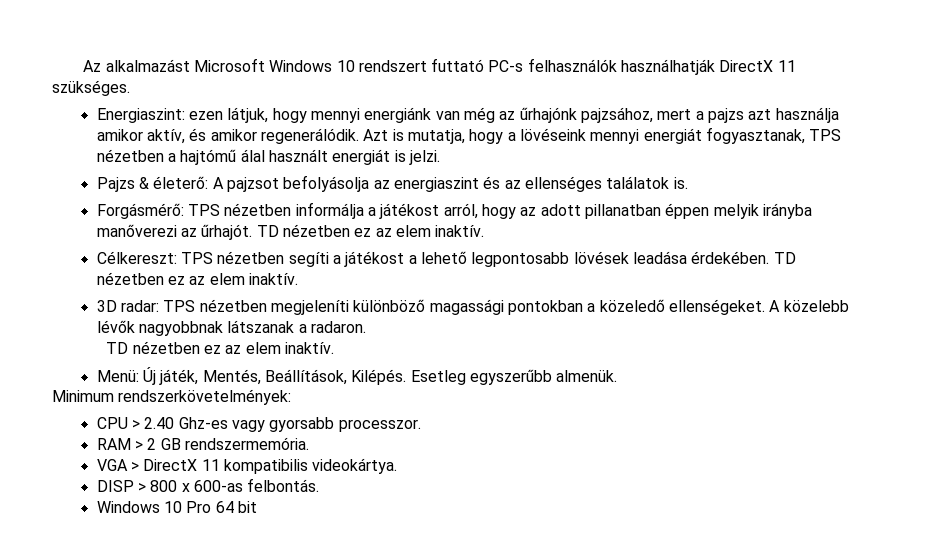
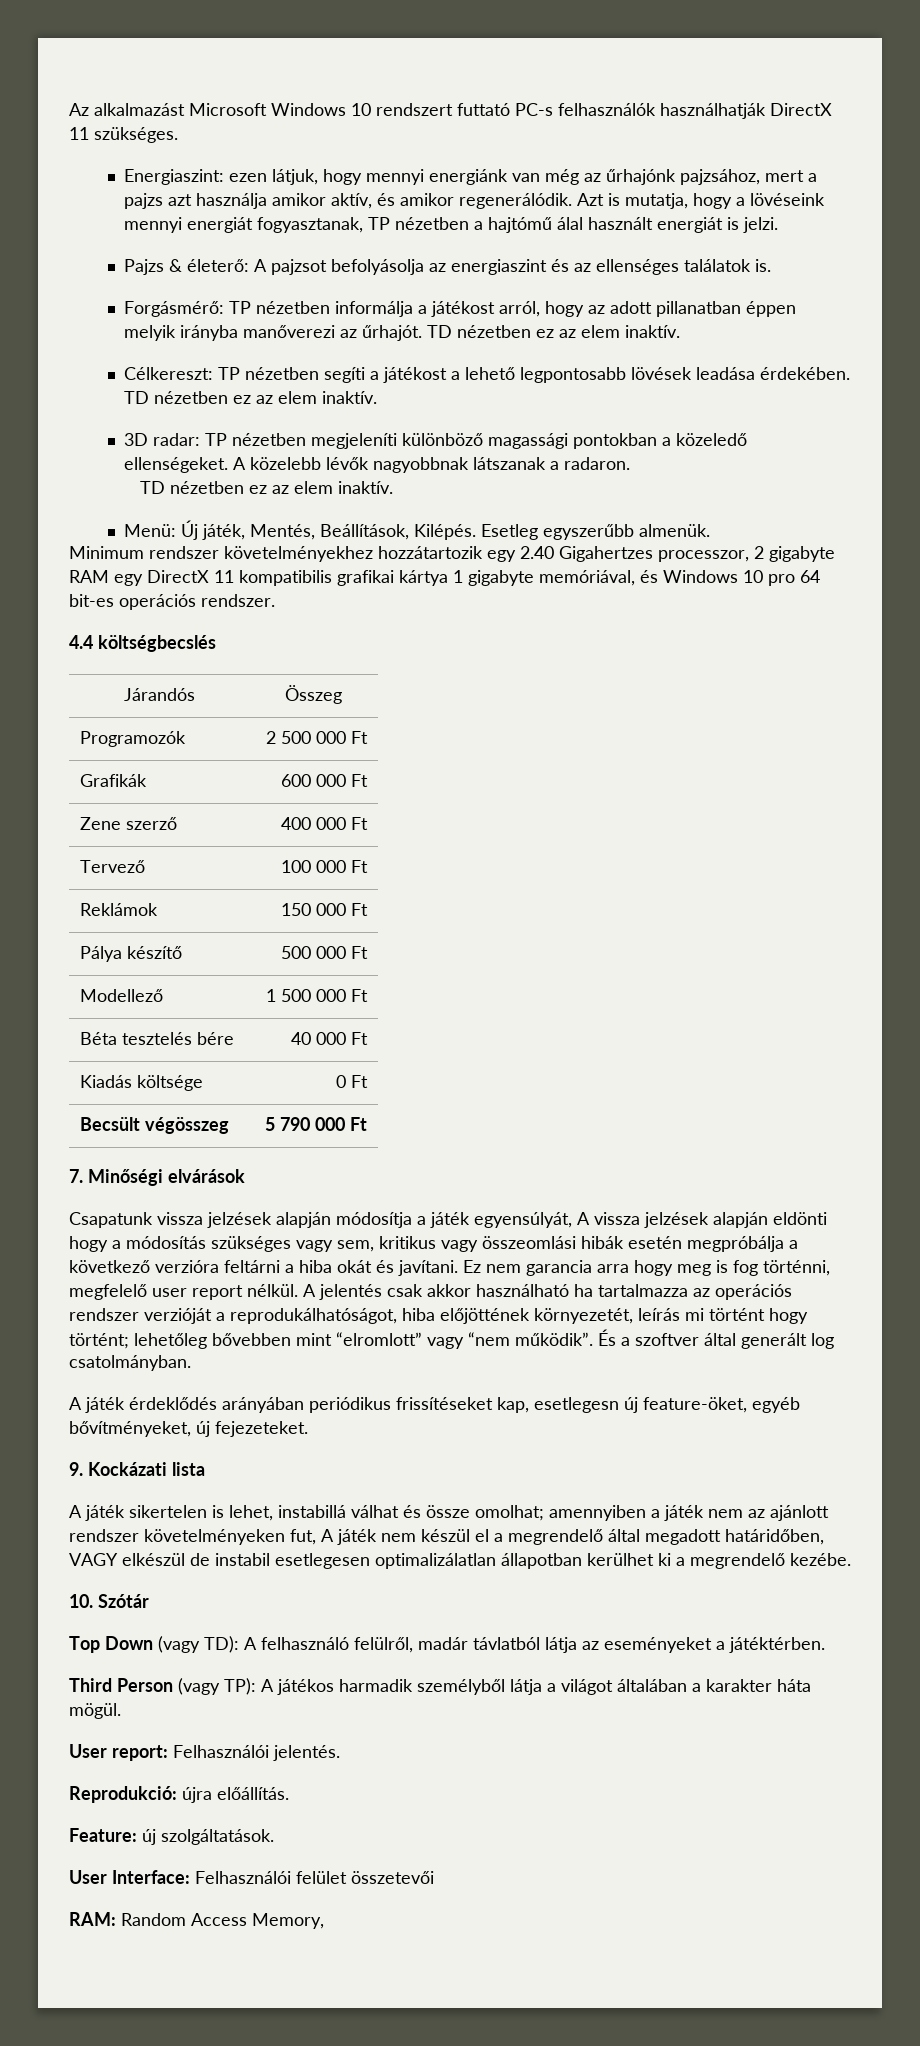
[809,129,842,141] TPS -> [368,217,391,230] TP
[188,204,221,216] TPS -> [229,301,252,314] TP
[181,252,214,264] TPS -> [218,367,241,380] TP
[163,300,196,312] TPS -> [205,433,228,446] TP
[118,389,292,405] [96,417,421,432] [96,437,310,450] [96,458,398,474] [96,478,320,492] [96,501,258,513] rendszerkövetelmények: // CPU > 2.40 Ghz-es vagy gyorsabb processzor. // RAM > 2 GB rendszermemória. // VGA > DirectX 11 kompatibilis videokártya. // DISP > 800 x 600-as felbontás. // Windows 10 Pro 64 bit -> [149,546,835,562] [69,570,820,586] [69,594,275,610] [69,635,216,652] [123,688,195,701] [284,685,342,704] [80,731,187,747] [265,731,368,744] [80,774,148,787] [280,774,368,787] [80,817,178,830] [280,817,368,830] [80,860,146,873] [280,860,368,873] [80,903,159,916] [280,903,368,916] [80,946,183,962] [280,946,368,959] [80,989,164,1002] [265,989,368,1002] [80,1032,235,1045] [290,1032,368,1045] [80,1075,204,1091] [335,1075,368,1088] [80,1117,230,1134] [264,1117,367,1131] [69,1169,245,1186] [69,1212,827,1228] [69,1236,798,1252] [69,1260,830,1276] [69,1284,792,1300] [69,1308,808,1324] [69,1329,834,1349] [69,1355,191,1371] [69,1397,800,1413] [69,1421,308,1437] [69,1462,205,1476] [69,1505,829,1521] [69,1529,824,1545] [69,1553,851,1569] [69,1594,149,1608] [69,1636,825,1653] [69,1678,811,1695] [69,1703,121,1719] [69,1744,340,1761] [69,1786,289,1803] [69,1828,274,1845] [69,1870,434,1884] [69,1912,324,1929] rendszer követelményekhez hozzátartozik egy 2.40 Gigahertzes processzor, 2 gigabyte RAM egy DirectX 11 kompatibilis grafikai kártya 1 gigabyte memóriával, és Windows 10 pro 64 bit-es operációs rendszer. // 4.4 költségbecslés // Járandós | Összeg // Programozók | 2 500 000 Ft // Grafikák | 600 000 Ft // Zene szerző | 400 000 Ft // Tervező | 100 000 Ft // Reklámok | 150 000 Ft // Pálya készítő | 500 000 Ft // Modellező | 1 500 000 Ft // Béta tesztelés bére | 40 000 Ft // Kiadás költsége | 0 Ft // Becsült végösszeg | 5 790 000 Ft // 7. Minőségi elvárások // Csapatunk vissza jelzések alapján módosítja a játék egyensúlyát, A vissza jelzések alapján eldönti hogy a módosítás szükséges vagy sem, kritikus vagy összeomlási hibák esetén megpróbálja a következő verzióra feltárni a hiba okát és javítani. Ez nem garancia arra hogy meg is fog történni, megfelelő user report nélkül. A jelentés csak akkor használható ha tartalmazza az operációs rendszer verzióját a reprodukálhatóságot, hiba előjöttének környezetét, leírás mi történt hogy történt; lehetőleg bővebben mint “elromlott” vagy “nem működik”. És a szoftver által generált log csatolmányban. // A játék érdeklődés arányában periódikus frissítéseket kap, esetlegesn új feature-öket, egyéb bővítményeket, új fejezeteket. // 9. Kockázati lista // A játék sikertelen is lehet, instabillá válhat és össze omolhat; amennyiben a játék nem az ajánlott rendszer követelményeken fut, A játék nem készül el a megrendelő által megadott határidőben, VAGY elkészül de instabil esetlegesen optimalizálatlan állapotban kerülhet ki a megrendelő kezébe. // 10. Szótár // Top Down (vagy TD): A felhasználó felülről, madár távlatból látja az eseményeket a játéktérben. // Third Person (vagy TP): A játékos harmadik személyből látja a világot általában a karakter háta mögül. // User report: Felhasználói jelentés. // Reprodukció: újra előállítás. // Feature: új szolgáltatások. // User Interface: Felhasználói felület összetevői // RAM: Random Access Memory,

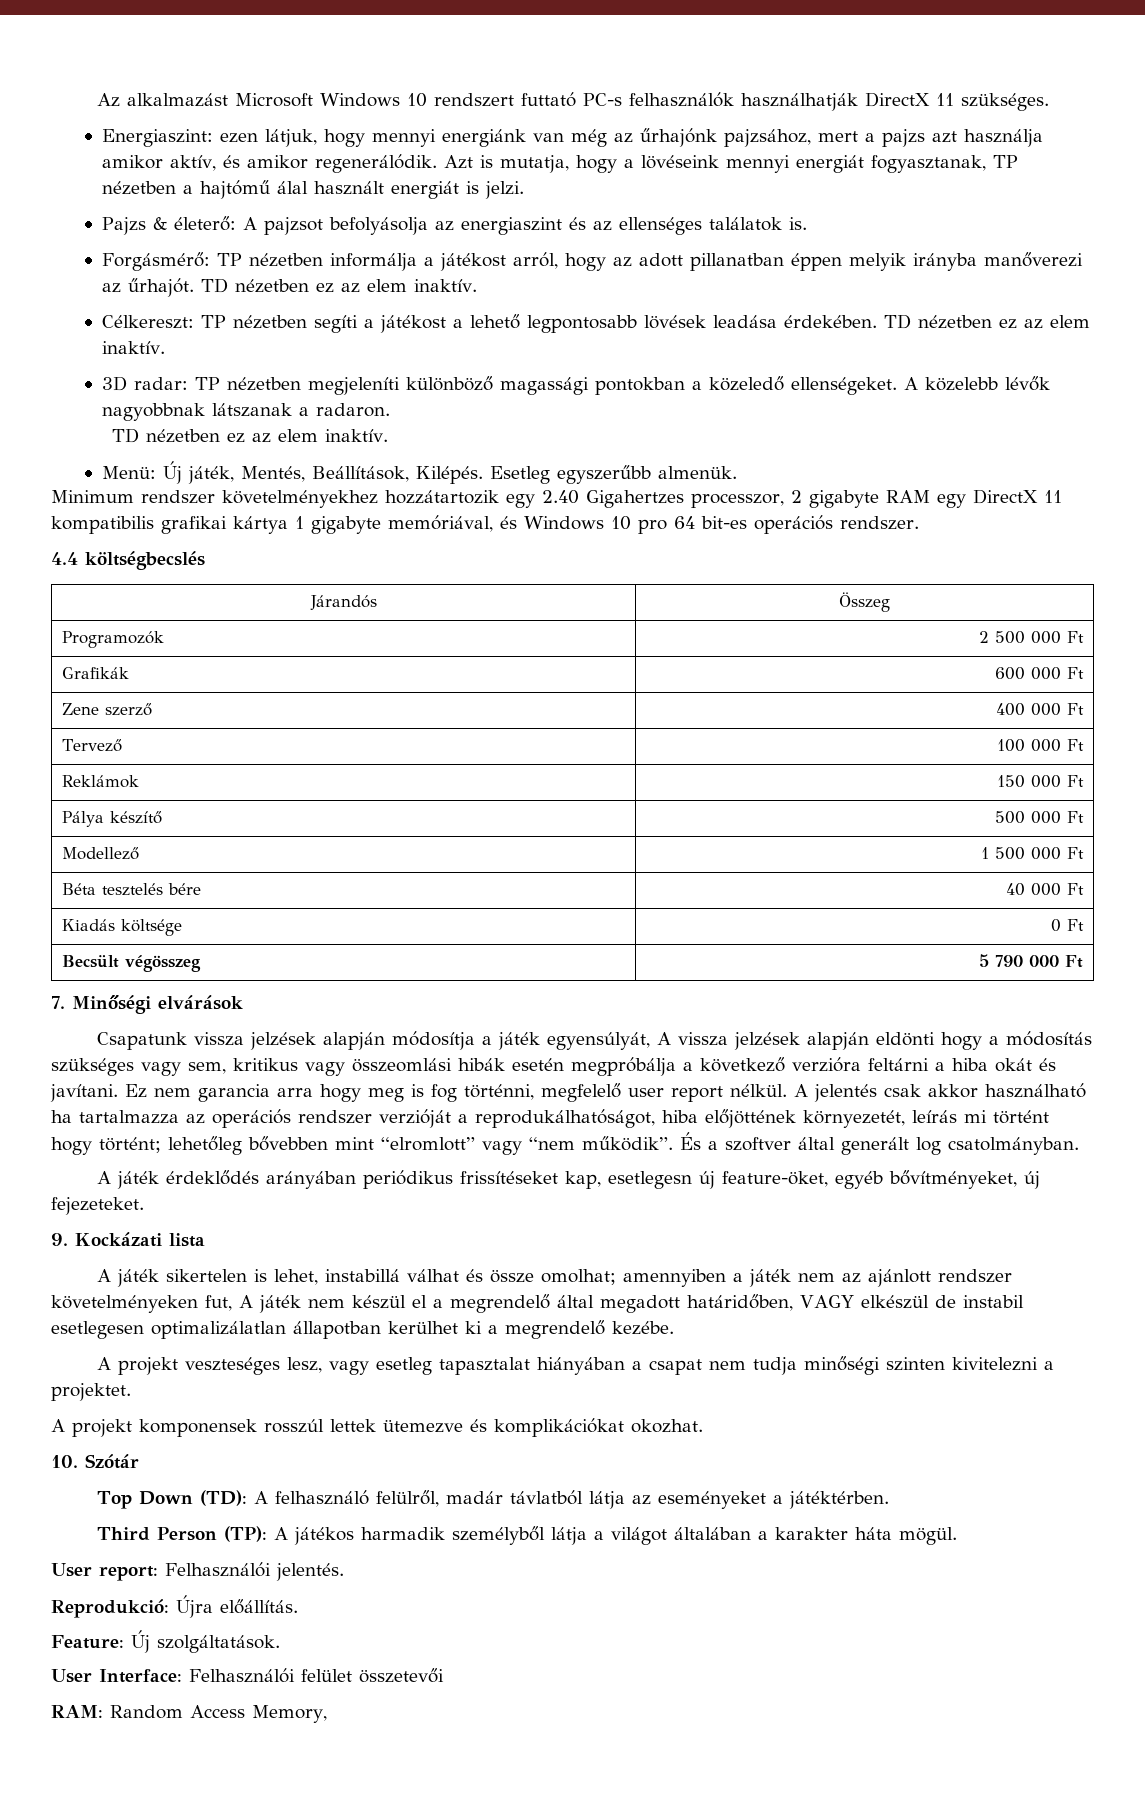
(851, 1559) none -> [96,1356,1054,1375] [51,1383,131,1401] [51,1418,703,1437] // A projekt veszteséges lesz, vagy esetleg tapasztalat hiányában a csapat nem tudja minőségi szinten kivitelezni a projektet. // A projekt komponensek rosszúl lettek ütemezve és komplikációkat okozhat.
[158,1636,239,1653] (vagy TD): -> [199,1490,247,1506] (TD):
[178,1678,256,1695] (vagy TP): -> [223,1526,267,1542] (TP):
[182,1787,212,1803] újra -> [176,1595,213,1618] Újra
[142,1829,156,1845] új -> [131,1630,150,1653] Új

